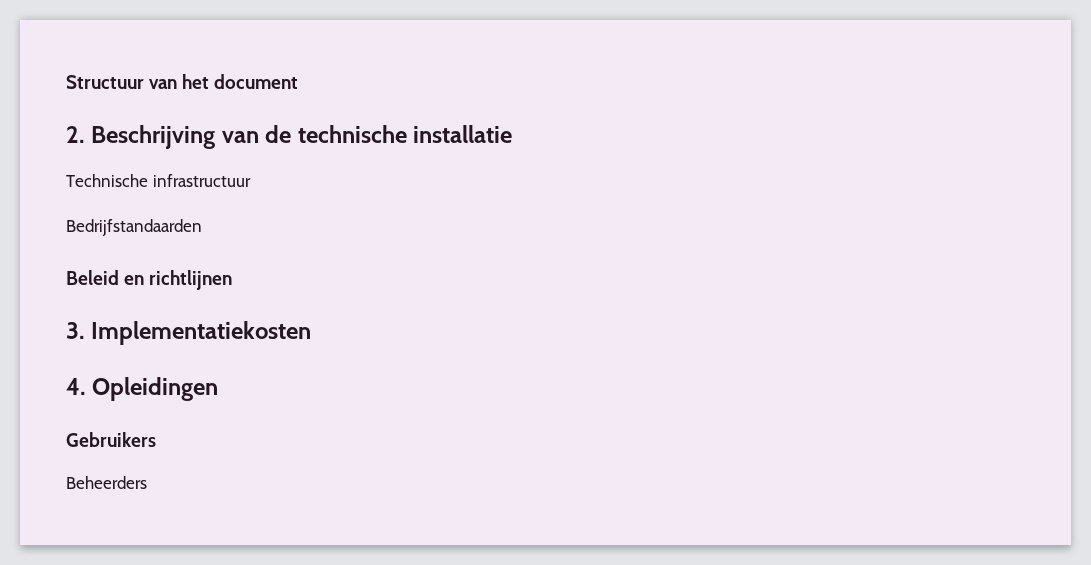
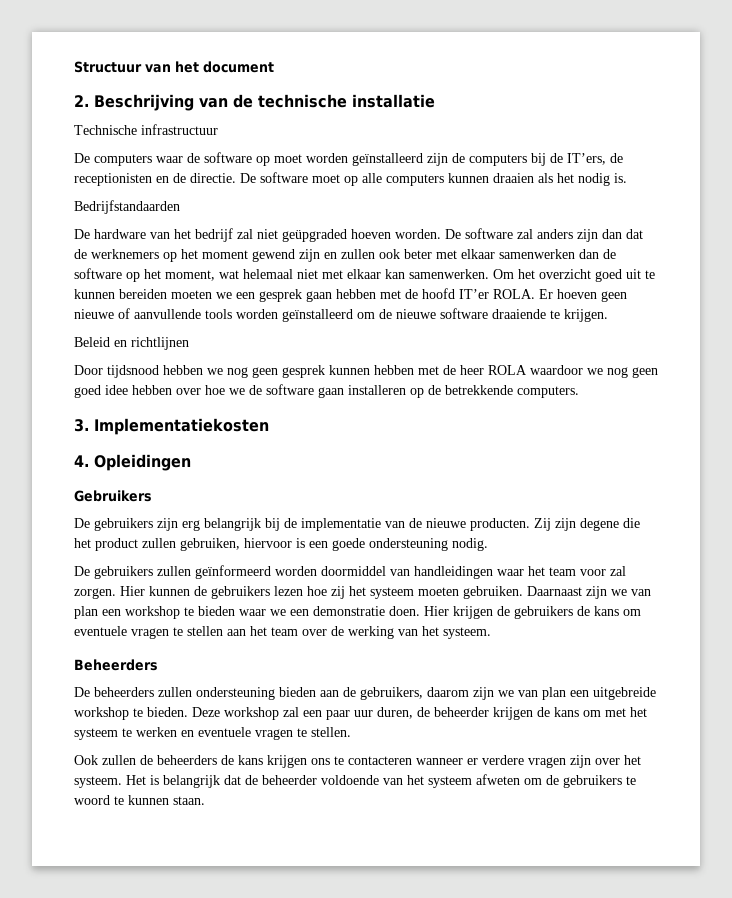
[66,219,202,236] [66,270,233,290] Bedrijfstandaarden // Beleid en richtlijnen -> [74,152,623,166] [74,172,627,186] [74,200,180,214] [74,228,643,242] [74,249,616,262] [74,268,655,282] [74,288,627,302] [74,308,608,322] [74,337,189,350] [74,365,658,378] [74,384,579,398] De computers waar de software op moet worden geïnstalleerd zijn de computers bij de IT’ers, de receptionisten en de directie. De software moet op alle computers kunnen draaien als het nodig is. // Bedrijfstandaarden // De hardware van het bedrijf zal niet geüpgraded hoeven worden. De software zal anders zijn dan dat de werknemers op het moment gewend zijn en zullen ook beter met elkaar samenwerken dan de software op het moment, wat helemaal niet met elkaar kan samenwerken. Om het overzicht goed uit te kunnen bereiden moeten we een gesprek gaan hebben met de hoofd IT’er ROLA. Er hoeven geen nieuwe of aanvullende tools worden geïnstalleerd om de nieuwe software draaiende te krijgen. // Beleid en richtlijnen // Door tijdsnood hebben we nog geen gesprek kunnen hebben met de heer ROLA waardoor we nog geen goed idee hebben over hoe we de software gaan installeren op de betrekkende computers.
[66,476,147,489] Beheerders -> [74,518,640,531] [74,538,488,551] [74,565,626,579] [74,586,651,599] [74,606,641,619] [74,626,491,639] [74,659,158,671] [74,687,656,700] [74,707,647,720] [74,727,351,740] [74,755,641,768] [74,774,636,788] [74,795,205,805] De gebruikers zijn erg belangrijk bij de implementatie van de nieuwe producten. Zij zijn degene die het product zullen gebruiken, hiervoor is een goede ondersteuning nodig. // De gebruikers zullen geïnformeerd worden doormiddel van handleidingen waar het team voor zal zorgen. Hier kunnen de gebruikers lezen hoe zij het systeem moeten gebruiken. Daarnaast zijn we van plan een workshop te bieden waar we een demonstratie doen. Hier krijgen de gebruikers de kans om eventuele vragen te stellen aan het team over de werking van het systeem. // Beheerders // De beheerders zullen ondersteuning bieden aan de gebruikers, daarom zijn we van plan een uitgebreide workshop te bieden. Deze workshop zal een paar uur duren, de beheerder krijgen de kans om met het systeem te werken en eventuele vragen te stellen. // Ook zullen de beheerders de kans krijgen ons te contacteren wanneer er verdere vragen zijn over het systeem. Het is belangrijk dat de beheerder voldoende van het systeem afweten om de gebruikers te woord te kunnen staan.

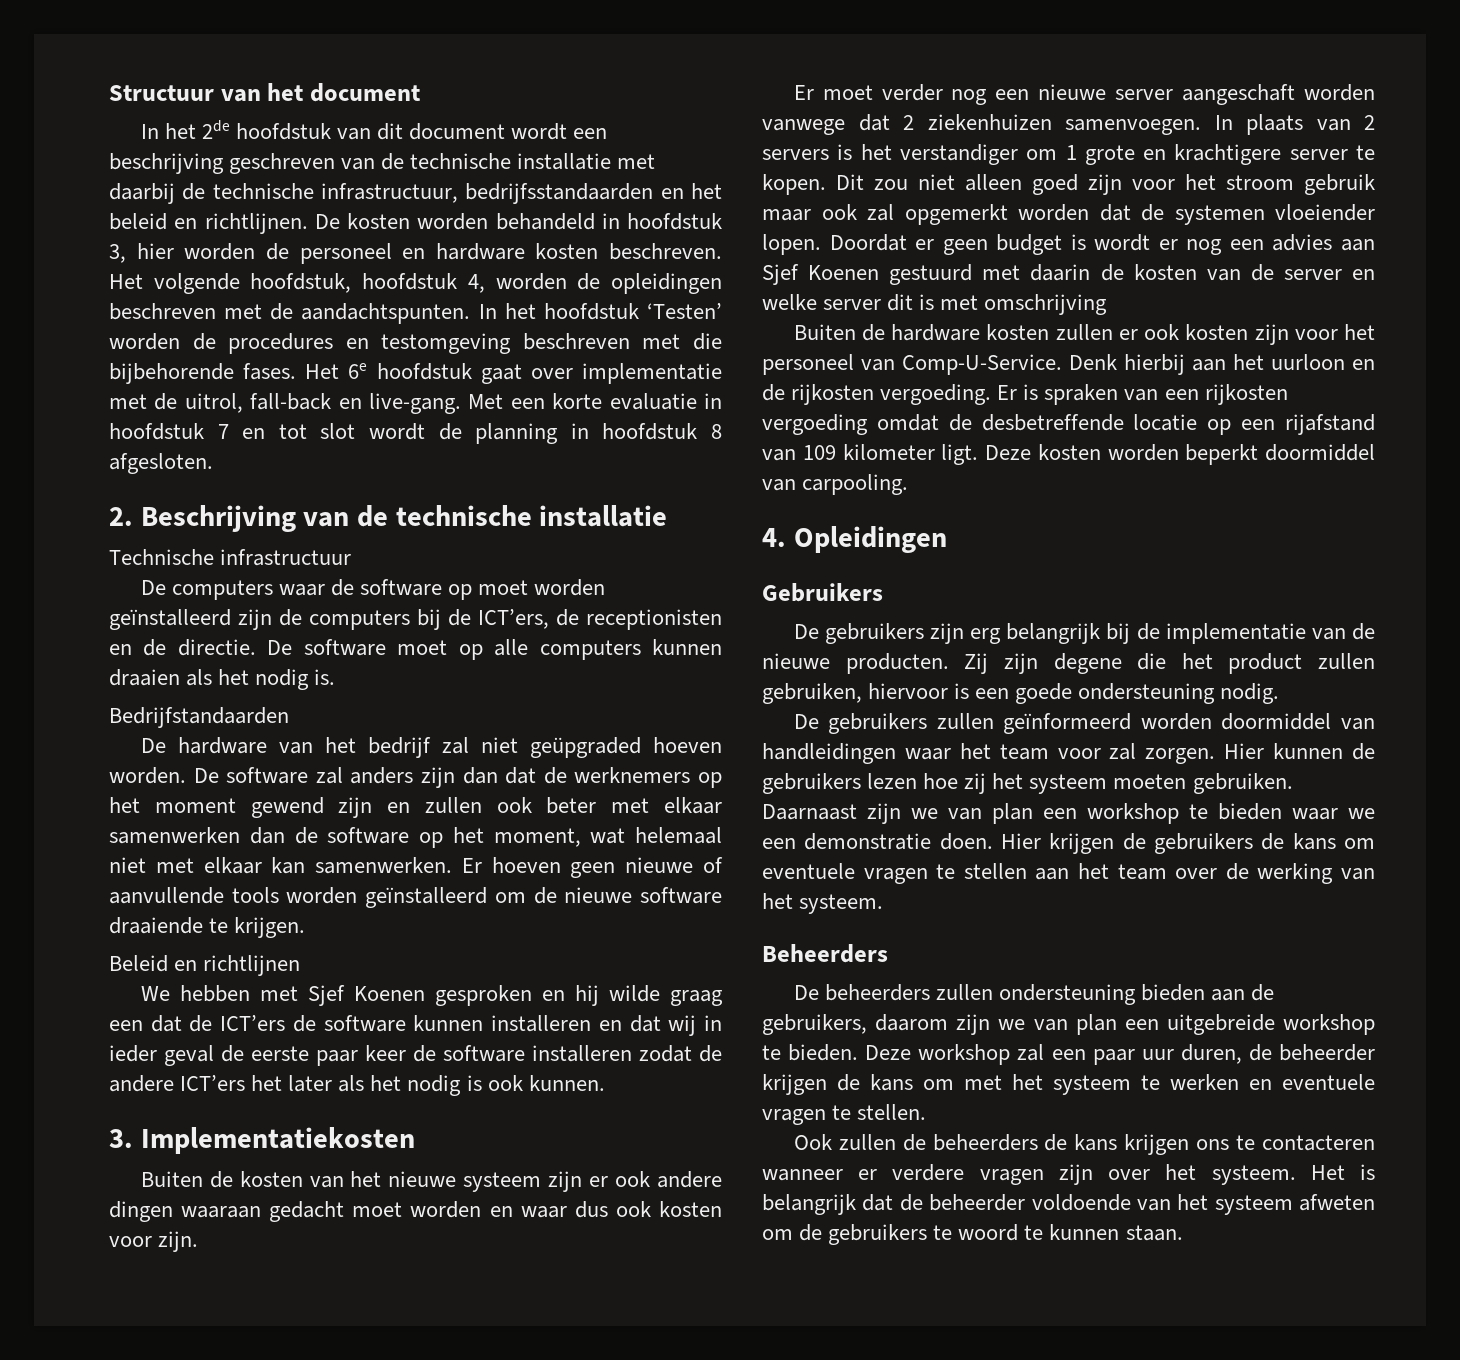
(274, 67) none -> [140,120,608,140] [109,153,656,174] [109,183,723,204] [109,213,722,234] [109,243,722,264] [109,273,722,294] [109,303,722,324] [109,333,722,354] [109,363,723,384] [109,393,722,414] [109,423,723,444] [109,453,213,474] // In het 2de hoofdstuk van dit document wordt een beschrijving geschreven van de technische installatie met daarbij de technische infrastructuur, bedrijfsstandaarden en het beleid en richtlijnen. De kosten worden behandeld in hoofdstuk 3, hier worden de personeel en hardware kosten beschreven. Het volgende hoofdstuk, hoofdstuk 4, worden de opleidingen beschreven met de aandachtspunten. In het hoofdstuk ‘Testen’ worden de procedures en testomgeving beschreven met die bijbehorende fases. Het 6e hoofdstuk gaat over implementatie met de uitrol, fall-back en live-gang. Met een korte evaluatie in hoofdstuk 7 en tot slot wordt de planning in hoofdstuk 8 afgesloten.
[567,153,606,165] IT’ers, -> [478,609,549,629] ICT’ers,
[493,269,655,282] [74,288,535,302] Om het overzicht goed uit te kunnen bereiden moeten we een gesprek gaan hebben met de hoofd IT’er ROLA. -> (453, 865) none
[74,365,658,378] [74,384,579,398] [74,418,269,435] Door tijdsnood hebben we nog geen gesprek kunnen hebben met de heer ROLA waardoor we nog geen goed idee hebben over hoe we de software gaan installeren op de betrekkende computers. // 3. Implementatiekosten -> [140,985,723,1006] [109,1015,723,1036] [109,1045,722,1066] [109,1075,605,1096] [109,1127,415,1154] [140,1171,722,1192] [109,1201,722,1222] [109,1231,199,1252] [793,84,1375,105] [762,114,1375,135] [762,144,1375,165] [762,174,1375,195] [762,204,1375,225] [762,234,1375,255] [762,264,1375,285] [762,294,1108,315] [793,324,1375,345] [762,354,1375,375] [762,384,1288,405] [762,414,1375,435] [762,444,1375,465] [762,474,909,495] We hebben met Sjef Koenen gesproken en hij wilde graag een dat de ICT’ers de software kunnen installeren en dat wij in ieder geval de eerste paar keer de software installeren zodat de andere ICT’ers het later als het nodig is ook kunnen. // 3. Implementatiekosten // Buiten de kosten van het nieuwe systeem zijn er ook andere dingen waaraan gedacht moet worden en waar dus ook kosten voor zijn. // Er moet verder nog een nieuwe server aangeschaft worden vanwege dat 2 ziekenhuizen samenvoegen. In plaats van 2 servers is het verstandiger om 1 grote en krachtigere server te kopen. Dit zou niet alleen goed zijn voor het stroom gebruik maar ook zal opgemerkt worden dat de systemen vloeiender lopen. Doordat er geen budget is wordt er nog een advies aan Sjef Koenen gestuurd met daarin de kosten van de server en welke server dit is met omschrijving // Buiten de hardware kosten zullen er ook kosten zijn voor het personeel van Comp-U-Service. Denk hierbij aan het uurloon en de rijkosten vergoeding. Er is spraken van een rijkosten vergoeding omdat de desbetreffende locatie op een rijafstand van 109 kilometer ligt. Deze kosten worden beperkt doormiddel van carpooling.

